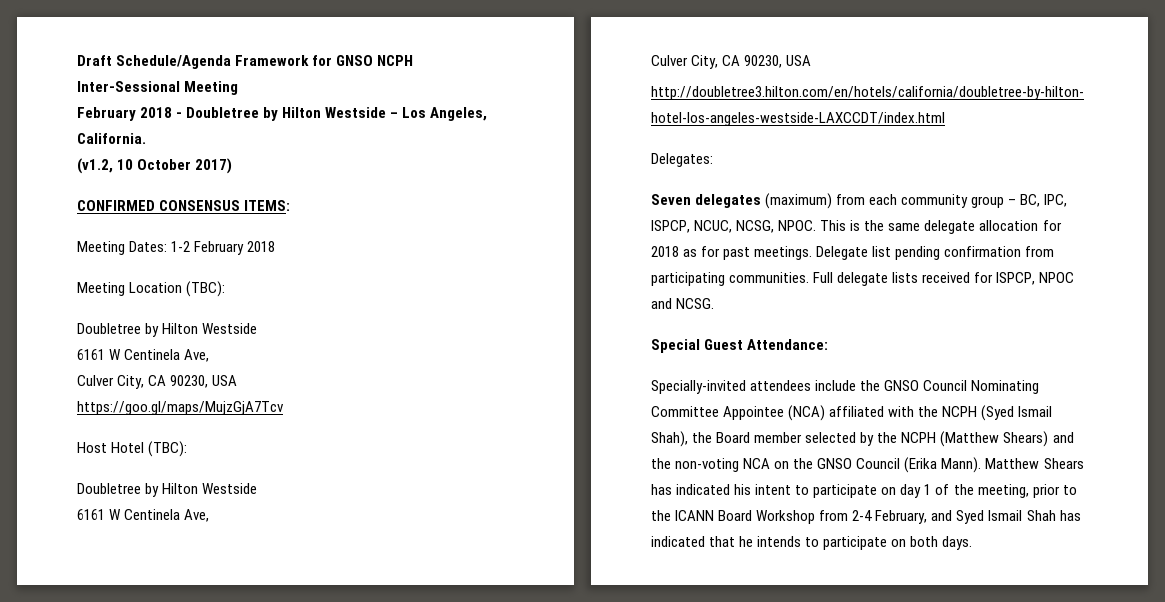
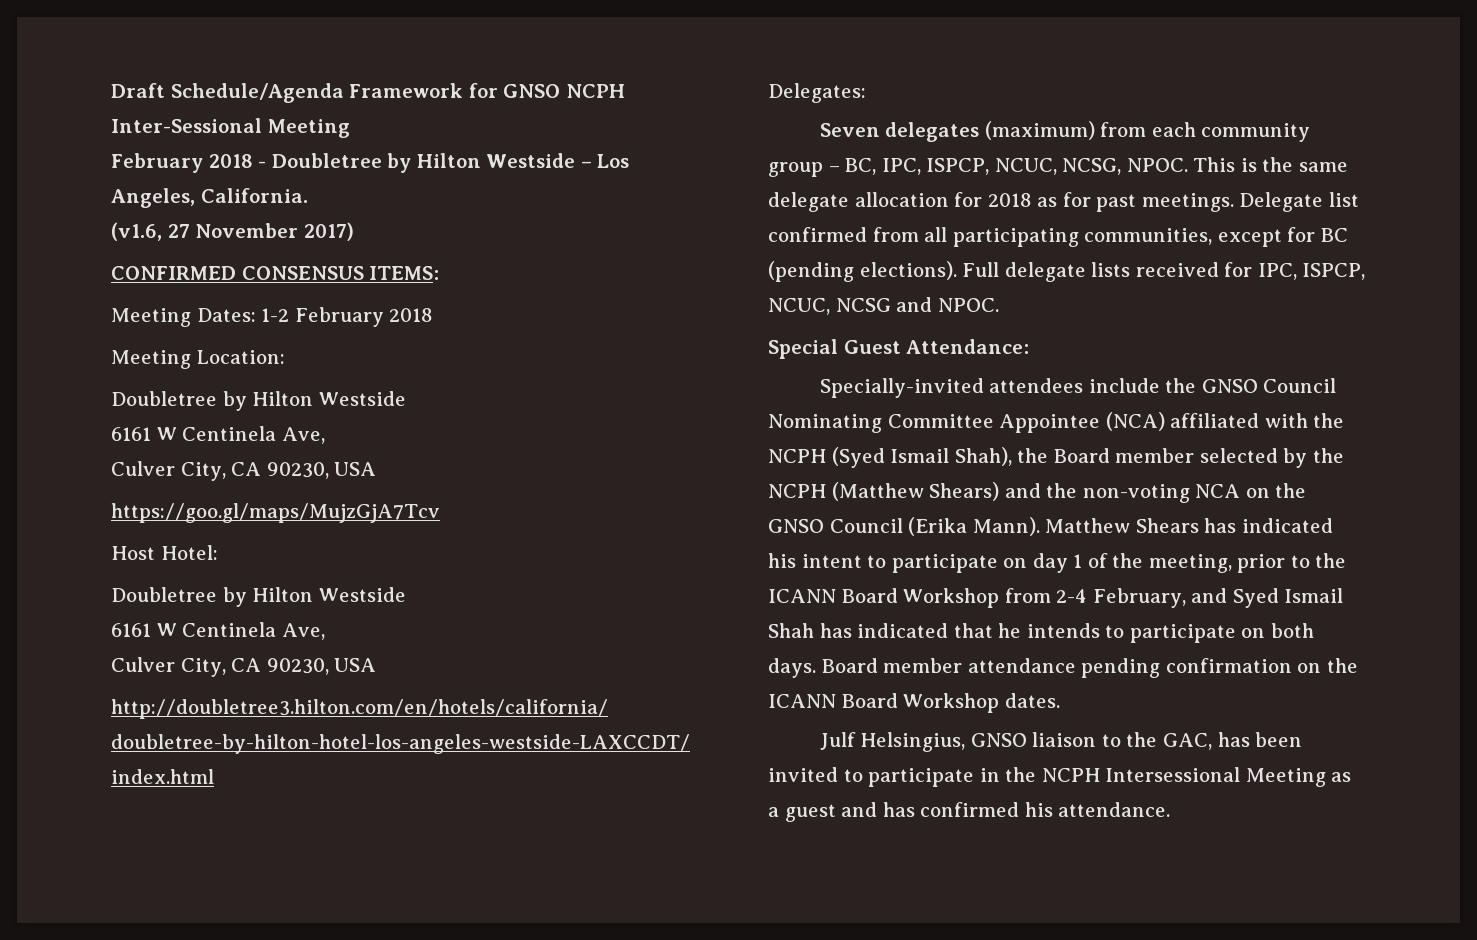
[77,158,192,174] (v1.2, 10 October -> [111,222,299,241] (v1.6, 27 November
[129,281,226,297] Location (TBC): -> [196,350,285,364] Location:
[111,441,188,457] Hotel (TBC): -> [160,545,218,560] Hotel:
[895,246,1055,260] [651,272,810,286] pending confirmation from participating communities. -> [768,227,1348,247] [768,261,957,282] confirmed from all participating communities, except for BC (pending elections).
[996,272,1075,285] [651,298,715,309] ISPCP, NPOC and NCSG. -> [1257,263,1366,280] [768,297,999,315] IPC, ISPCP, NCUC, NCSG and NPOC.
(973, 543) none -> [821,658,1358,678] [768,693,1060,713] [819,732,1303,752] [768,767,1352,787] [768,802,1171,822] Board member attendance pending confirmation on the ICANN Board Workshop dates. // Julf Helsingius, GNSO liaison to the GAC, has been invited to participate in the NCPH Intersessional Meeting as a guest and has confirmed his attendance.

